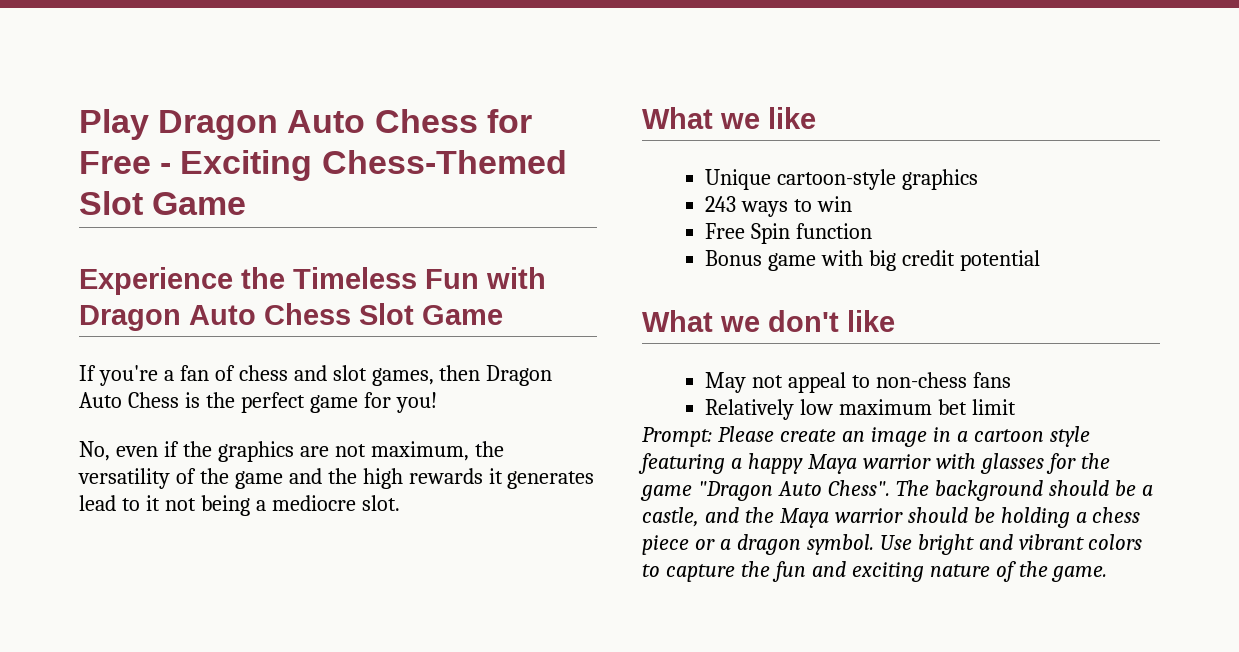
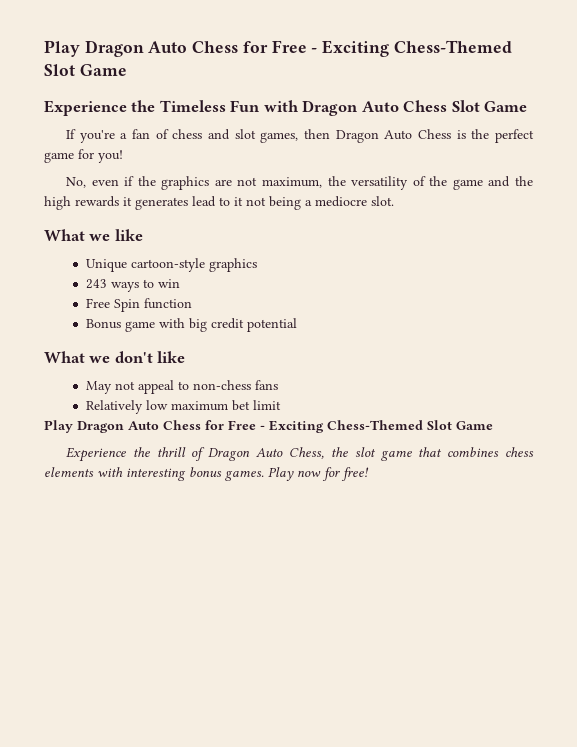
[642,426,1090,447] [638,453,1110,474] [640,480,1153,501] [642,507,1141,528] [642,534,1143,555] [642,561,1108,582] Prompt: Please create an image in a cartoon style featuring a happy Maya warrior with glasses for the game "Dragon Auto Chess". The background should be a castle, and the Maya warrior should be holding a chess piece or a dragon symbol. Use bright and vibrant colors to capture the fun and exciting nature of the game. -> [44,420,493,433] [65,447,535,462] [44,467,369,481] Play Dragon Auto Chess for Free - Exciting Chess-Themed Slot Game // Experience the thrill of Dragon Auto Chess, the slot game that combines chess elements with interesting bonus games. Play now for free!

